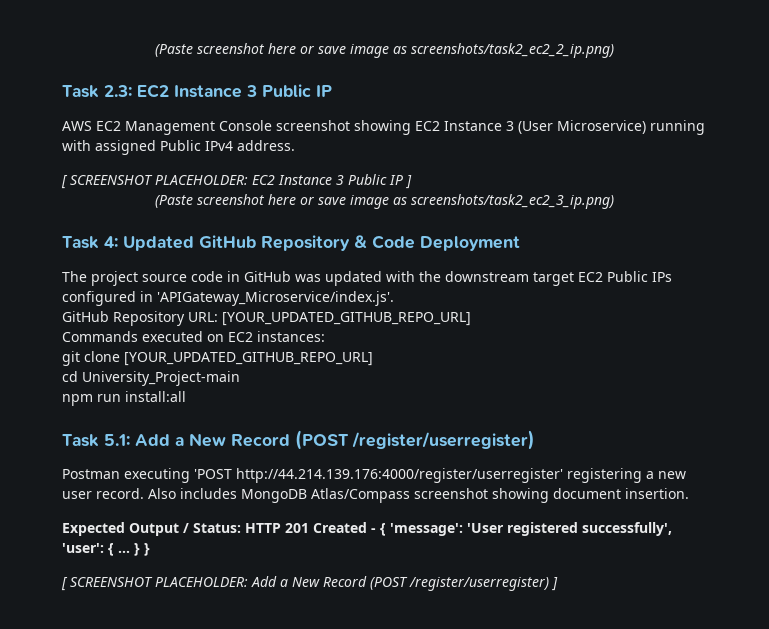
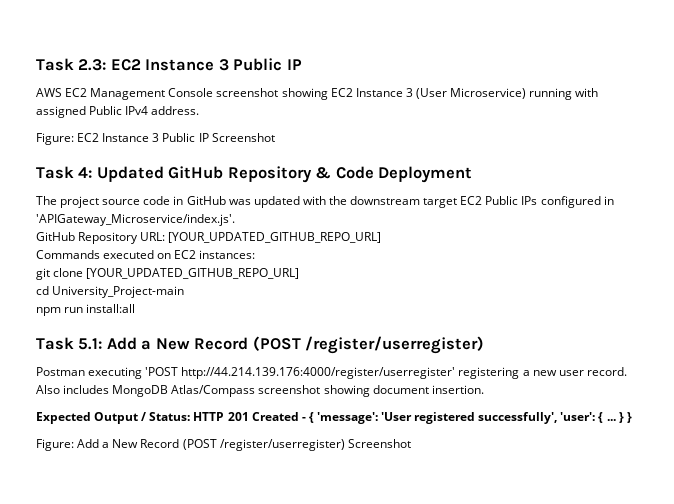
[155,43,614,58] (Paste screenshot here or save image as screenshots/task2_ec2_2_ip.png) // -> (36, 64) none
[61,174,412,189] [155,194,614,209] [ SCREENSHOT PLACEHOLDER: EC2 Instance 3 Public IP ] // (Paste screenshot here or save image as screenshots/task2_ec2_3_ip.png) -> [36,133,275,145] Figure: EC2 Instance 3 Public IP Screenshot
[61,576,558,591] [ SCREENSHOT PLACEHOLDER: Add a New Record (POST /register/userregister) ] -> [36,439,411,451] Figure: Add a New Record (POST /register/userregister) Screenshot

